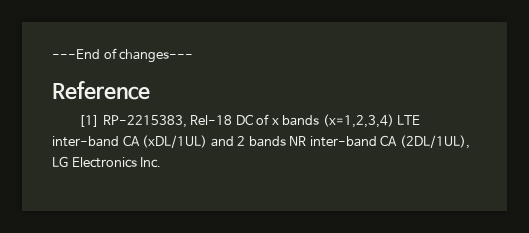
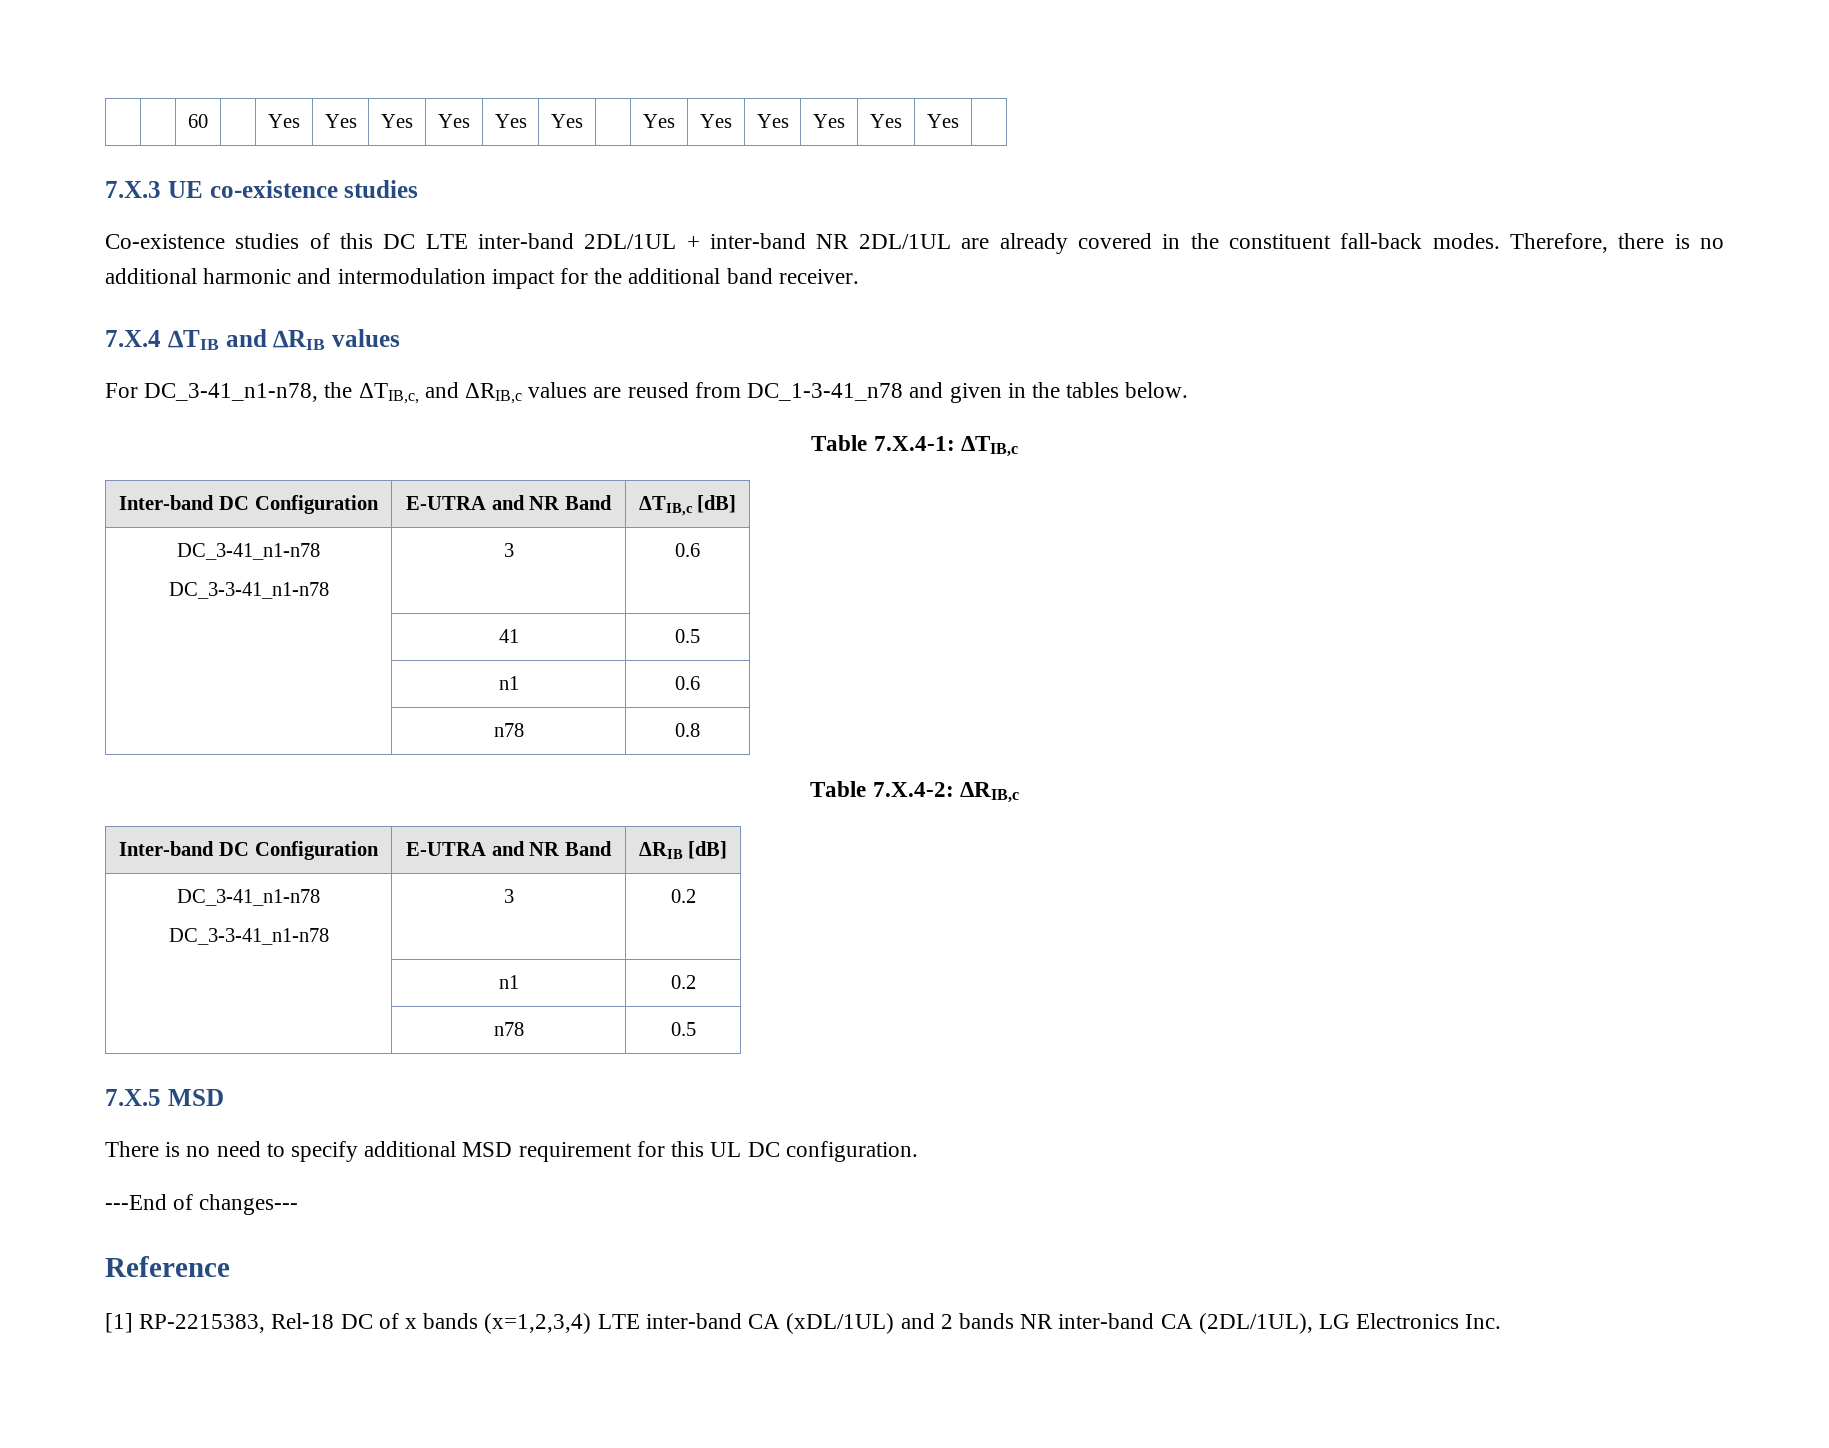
(52, 54) none -> [188,114,208,128] [268,114,300,128] [324,114,357,128] [381,114,413,128] [438,114,470,128] [494,114,527,128] [551,114,583,128] [643,114,675,128] [700,114,732,128] [756,114,789,128] [813,114,845,128] [870,114,902,128] [927,114,959,128] [105,180,419,198] [105,233,1724,254] [105,268,859,289] [105,329,400,350] [105,382,1189,404] [811,435,1018,457] [119,495,379,514] [406,495,612,510] [638,495,737,516] [177,543,320,560] [168,582,329,599] [503,543,514,557] [675,543,700,557] [498,629,519,643] [675,629,700,643] [498,676,519,690] [675,676,700,690] [493,723,524,737] [675,723,700,737] [810,781,1019,803] [119,841,379,860] [406,841,612,856] [638,841,728,859] [177,889,320,906] [168,928,329,945] [503,889,514,903] [670,889,696,903] [498,975,519,989] [670,975,696,989] [493,1022,524,1036] [670,1022,696,1036] [105,1089,224,1106] [105,1141,918,1162] | | 60 | | Yes | Yes | Yes | Yes | Yes | Yes | | Yes | Yes | Yes | Yes | Yes | Yes | // 7.X.3 UE co-existence studies // Co-existence studies of this DC LTE inter-band 2DL/1UL + inter-band NR 2DL/1UL are already covered in the constituent fall-back modes. Therefore, there is no additional harmonic and intermodulation impact for the additional band receiver. // 7.X.4 ∆TIB and ∆RIB values // For DC_3-41_n1-n78, the ΔTIB,c, and ΔRIB,c values are reused from DC_1-3-41_n78 and given in the tables below. // Table 7.X.4-1: ΔTIB,c // Inter-band DC Configuration | E-UTRA and NR Band | ΔTIB,c [dB] // DC_3-41_n1-n78 // DC_3-3-41_n1-n78 | 3 | 0.6 // | 41 | 0.5 // | n1 | 0.6 // | n78 | 0.8 // Table 7.X.4-2: ΔRIB,c // Inter-band DC Configuration | E-UTRA and NR Band | ΔRIB [dB] // DC_3-41_n1-n78 // DC_3-3-41_n1-n78 | 3 | 0.2 // | n1 | 0.2 // | n78 | 0.5 // 7.X.5 MSD // There is no need to specify additional MSD requirement for this UL DC configuration. //

